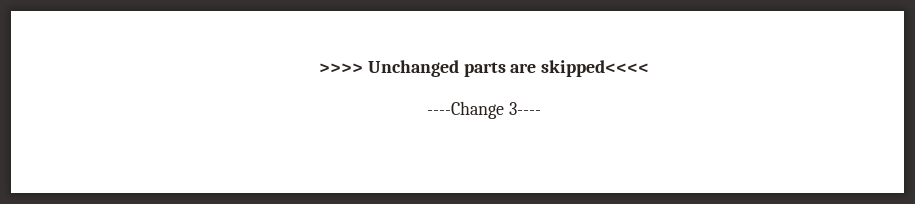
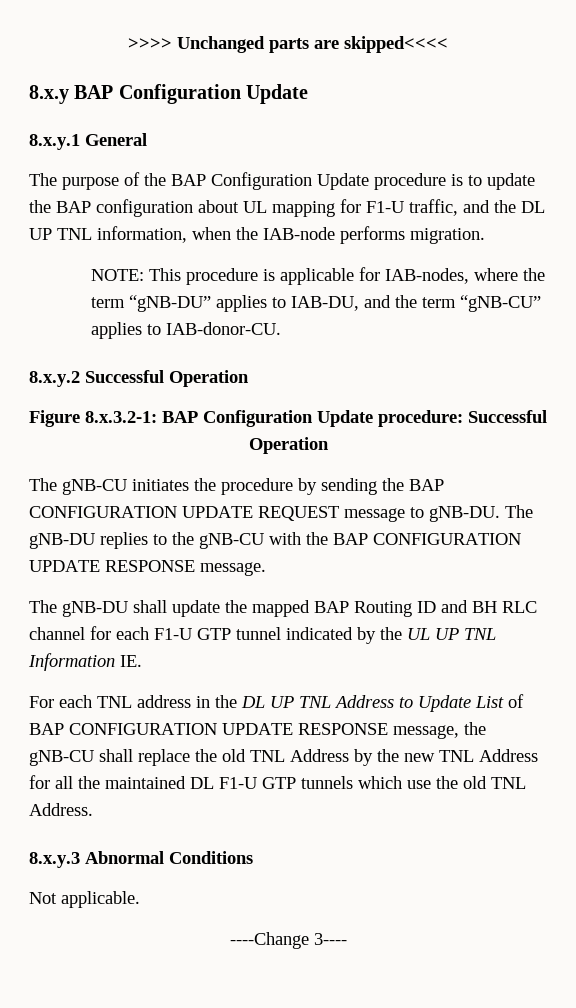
(649, 68) none -> [29,84,309,104] [29,133,147,150] [29,172,535,190] [29,199,545,217] [29,226,485,244] [90,267,545,285] [90,295,541,312] [90,322,281,339] [29,370,249,387] [29,410,547,427] [248,437,329,454] [29,478,444,495] [29,505,533,522] [29,532,521,549] [29,560,266,576] [29,600,537,617] [29,626,496,644] [28,653,142,671] [29,694,524,712] [29,722,486,739] [29,749,538,766] [29,775,526,789] [29,803,93,816] [29,851,253,868] [29,891,140,908] // 8.x.y BAP Configuration Update // 8.x.y.1 General // The purpose of the BAP Configuration Update procedure is to update the BAP configuration about UL mapping for F1-U traffic, and the DL UP TNL information, when the IAB-node performs migration. // NOTE: This procedure is applicable for IAB-nodes, where the term “gNB-DU” applies to IAB-DU, and the term “gNB-CU” applies to IAB-donor-CU. // 8.x.y.2 Successful Operation // Figure 8.x.3.2-1: BAP Configuration Update procedure: Successful Operation // The gNB-CU initiates the procedure by sending the BAP CONFIGURATION UPDATE REQUEST message to gNB-DU. The gNB-DU replies to the gNB-CU with the BAP CONFIGURATION UPDATE RESPONSE message. // The gNB-DU shall update the mapped BAP Routing ID and BH RLC channel for each F1-U GTP tunnel indicated by the UL UP TNL Information IE. // For each TNL address in the DL UP TNL Address to Update List of BAP CONFIGURATION UPDATE RESPONSE message, the gNB-CU shall replace the old TNL Address by the new TNL Address for all the maintained DL F1-U GTP tunnels which use the old TNL Address. // 8.x.y.3 Abnormal Conditions // Not applicable.

